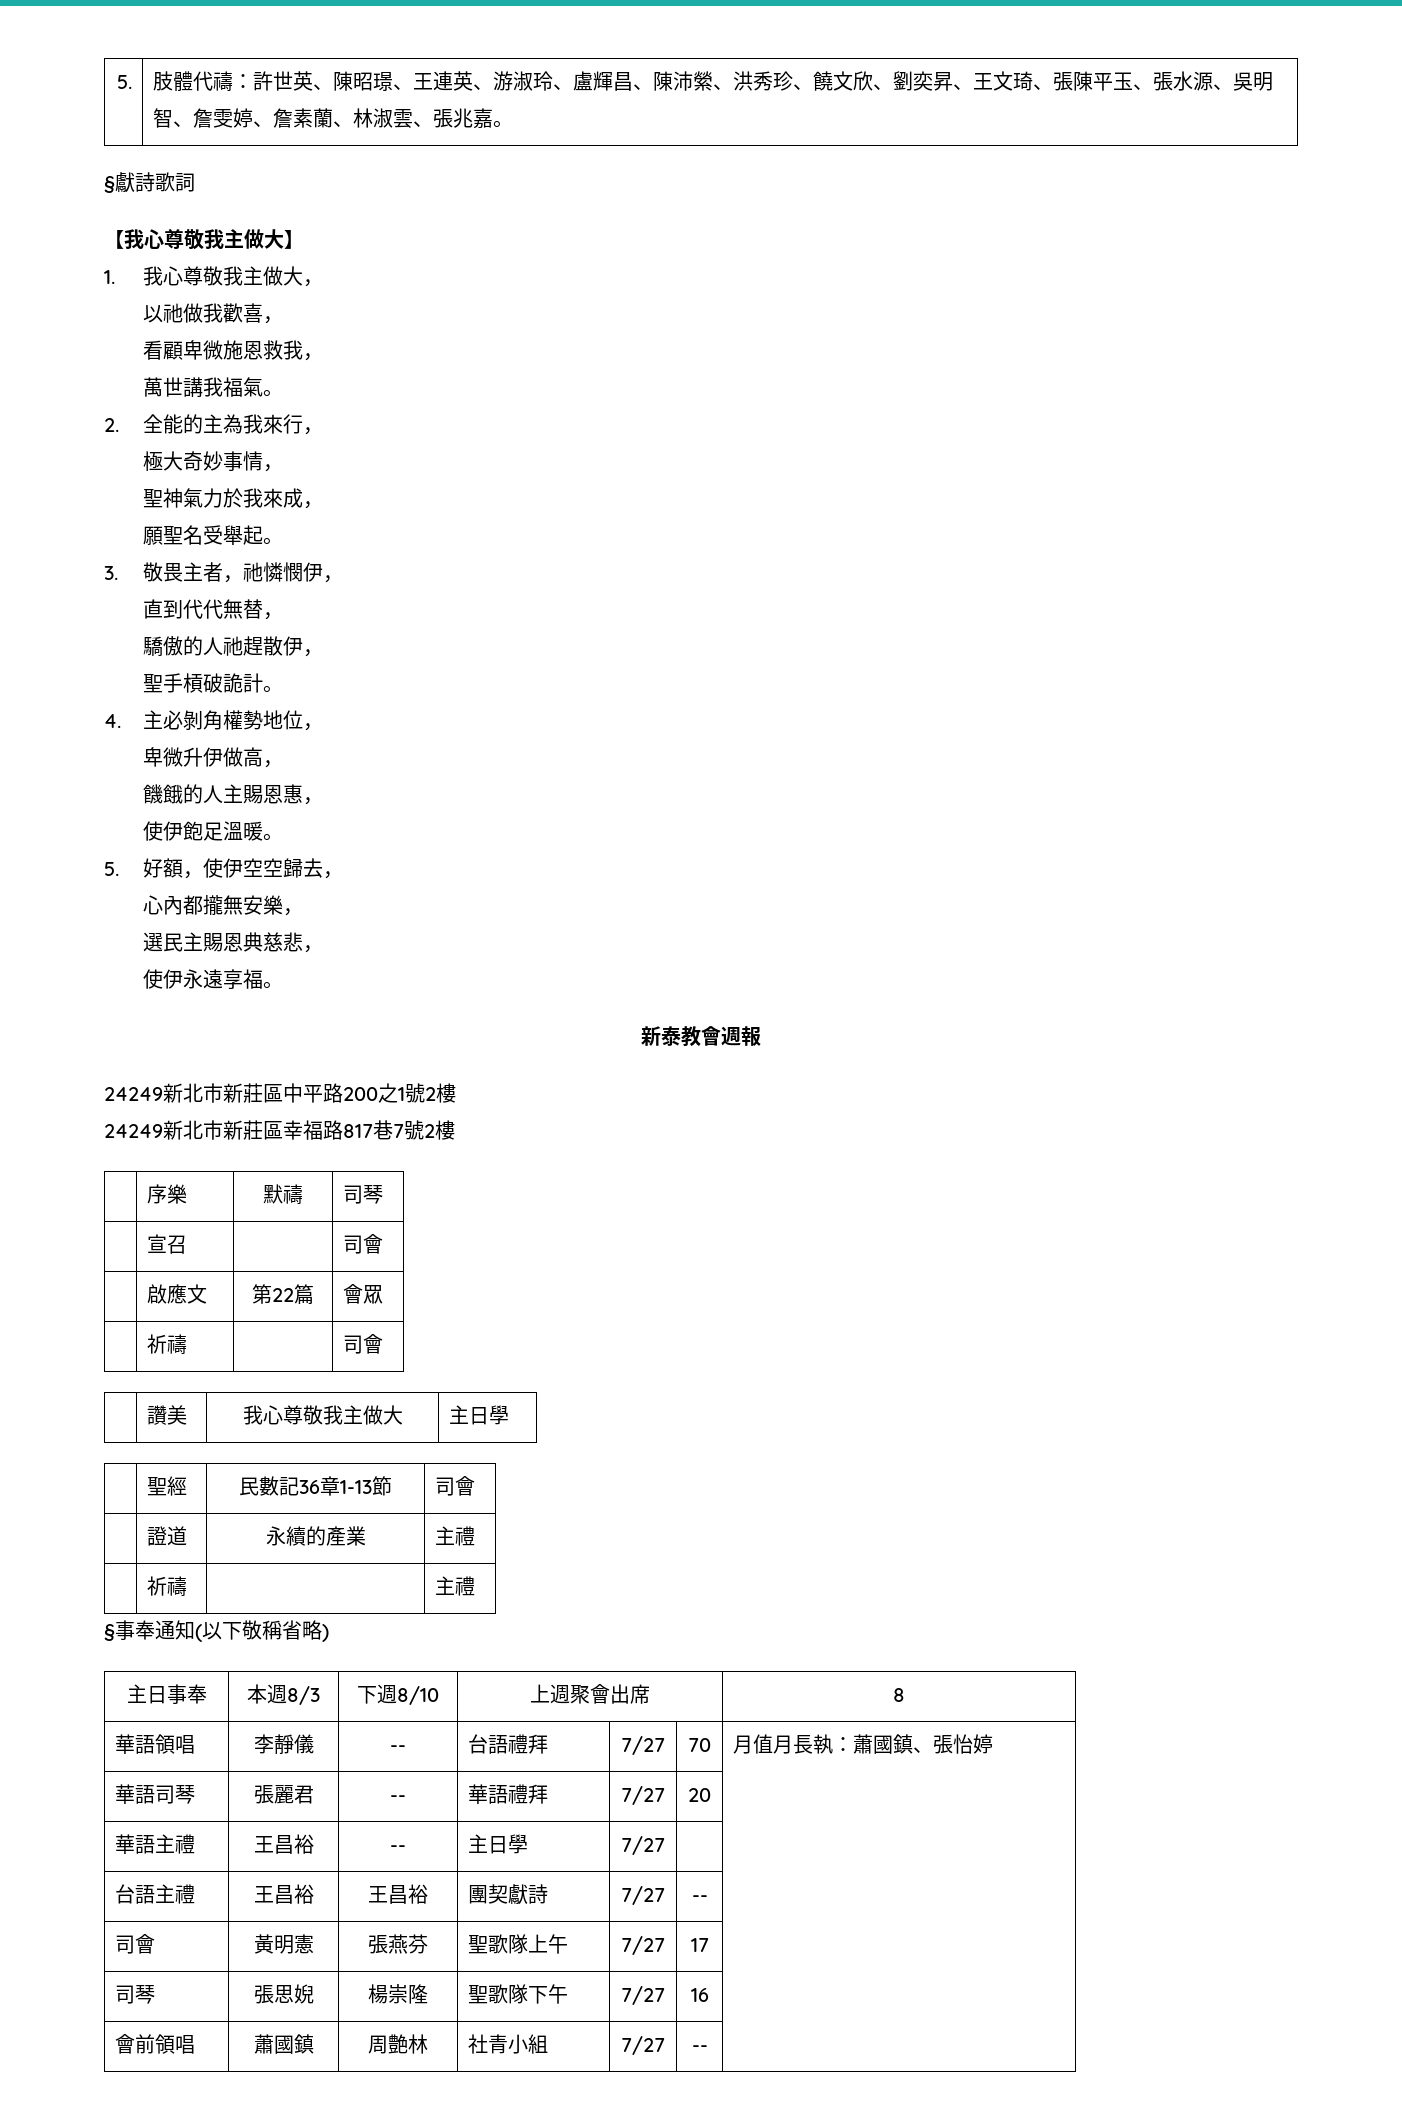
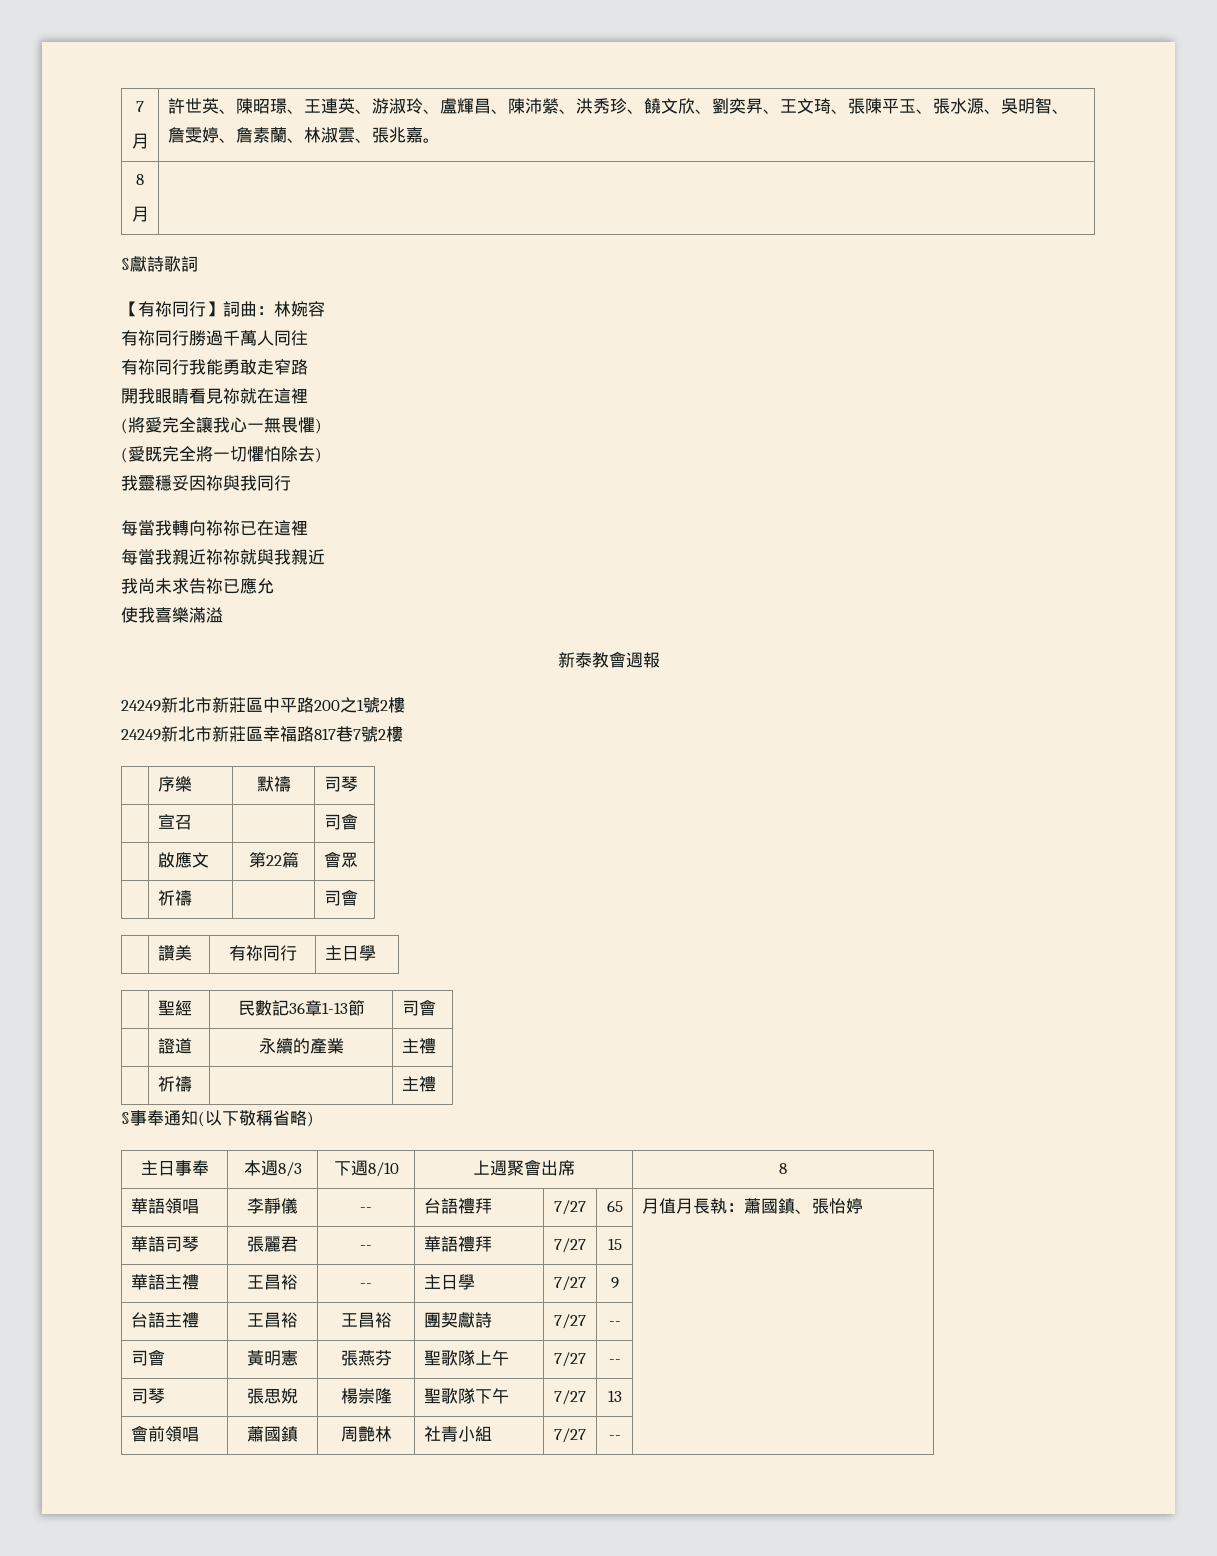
[116,75,132,89] [153,71,254,91] 5. | 肢體代禱： -> [136,101,144,112] [131,133,149,149] 7 // 月 |
(514, 124) none -> [136,174,144,185] [132,206,150,222] // 8 // 月 |
[124,229,304,250] [104,266,324,287] [143,303,284,324] [143,340,324,361] [143,377,284,397] [104,414,324,435] [143,451,284,472] [143,488,324,509] [143,525,284,545] [104,562,344,583] [143,599,284,620] [143,636,324,657] [143,673,284,693] [104,710,324,731] [143,747,284,768] [143,784,324,805] [143,821,284,841] [104,858,344,879] [143,895,304,916] [143,932,324,953] [143,969,284,990] 我心尊敬我主做大】 // 1.我心尊敬我主做大， // 以祂做我歡喜， // 看顧卑微施恩救我， // 萬世講我福氣。 // 2.全能的主為我來行， // 極大奇妙事情， // 聖神氣力於我來成， // 願聖名受舉起。 // 3.敬畏主者，祂憐憫伊， // 直到代代無替， // 驕傲的人祂趕散伊， // 聖手槓破詭計。 // 4.主必剝角權勢地位， // 卑微升伊做高， // 饑餓的人主賜恩惠， // 使伊飽足溫暖。 // 5.好額，使伊空空歸去， // 心內都攏無安樂， // 選民主賜恩典慈悲， // 使伊永遠享福。 -> [138,301,325,317] [121,330,308,346] [121,359,308,375] [121,387,308,404] [121,417,322,434] [121,446,322,463] [121,475,291,491] [121,519,308,536] [121,549,325,565] [121,578,274,594] [121,607,223,623] 有祢同行】詞曲：林婉容 // 有祢同行勝過千萬人同往 // 有祢同行我能勇敢走窄路 // 開我眼睛看見祢就在這裡 // (將愛完全讓我心一無畏懼) // (愛既完全將一切懼怕除去) // 我靈穩妥因祢與我同行 // 每當我轉向祢祢已在這裡 // 每當我親近祢祢就與我親近 // 我尚未求告祢已應允 // 使我喜樂滿溢
[242,1405,403,1425] 我心尊敬我主做大 -> [228,945,297,961] 有祢同行
[688,1738,711,1752] 70 -> [606,1200,623,1212] 65
[688,1788,711,1802] 20 -> [607,1238,622,1250] 15
(665, 1845) none -> [610,1277,619,1289] 9
[690,1938,709,1952] 17 -> [608,1359,621,1364] --
[690,1988,709,2002] 16 -> [607,1390,622,1402] 13

